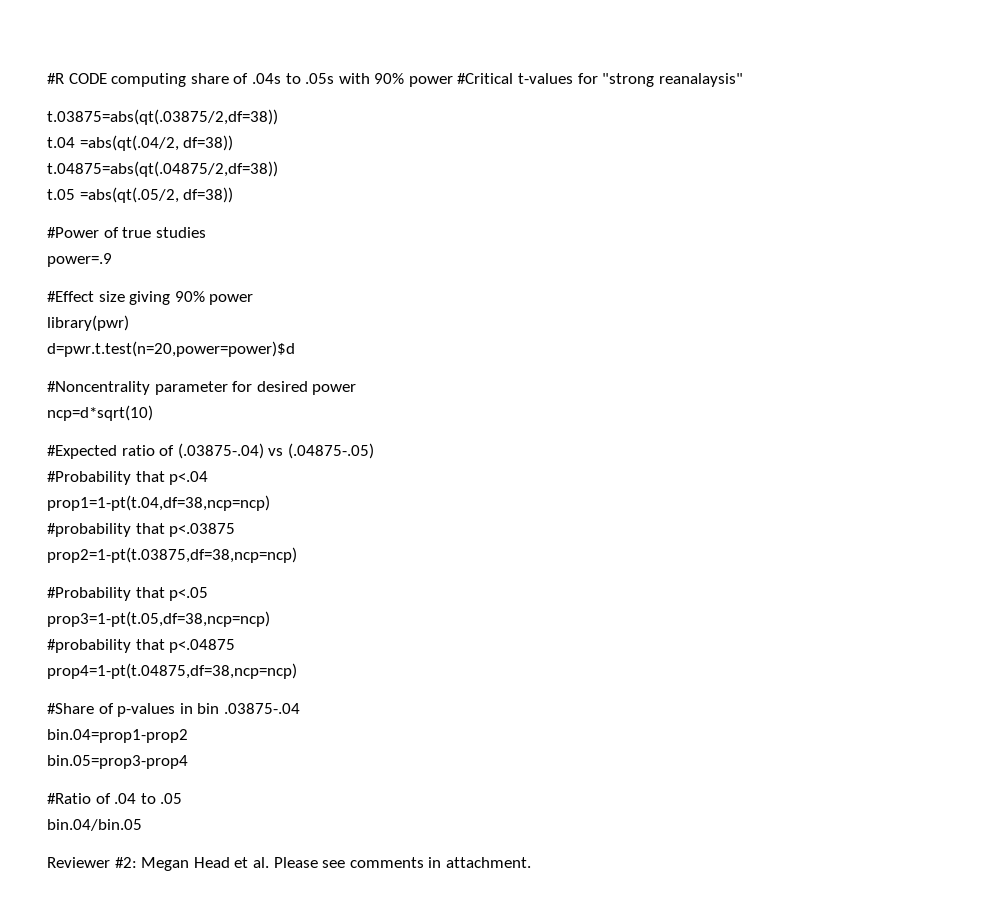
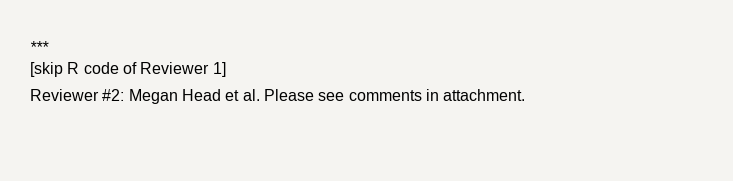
[47,73,743,87] [47,109,278,125] [47,135,234,151] [47,161,278,177] [47,187,234,203] [47,227,206,238] [47,253,112,267] [47,291,254,305] [47,315,129,331] [47,341,295,357] [47,381,357,395] [47,405,153,421] [47,443,374,459] [47,471,209,485] [47,495,270,511] [47,523,236,537] [47,547,297,563] [47,587,209,601] [47,611,270,627] [47,639,236,653] [47,663,297,679] [47,703,300,717] [47,729,188,743] [47,755,188,769] [47,793,183,804] [47,819,142,831] #R CODE computing share of .04s to .05s with 90% power #Critical t-values for "strong reanalaysis" // t.03875=abs(qt(.03875/2,df=38)) // t.04 =abs(qt(.04/2, df=38)) // t.04875=abs(qt(.04875/2,df=38)) // t.05 =abs(qt(.05/2, df=38)) // #Power of true studies // power=.9 // #Effect size giving 90% power // library(pwr) // d=pwr.t.test(n=20,power=power)$d // #Noncentrality parameter for desired power // ncp=d*sqrt(10) // #Expected ratio of (.03875-.04) vs (.04875-.05) // #Probability that p<.04 // prop1=1-pt(t.04,df=38,ncp=ncp) // #probability that p<.03875 // prop2=1-pt(t.03875,df=38,ncp=ncp) // #Probability that p<.05 // prop3=1-pt(t.05,df=38,ncp=ncp) // #probability that p<.04875 // prop4=1-pt(t.04875,df=38,ncp=ncp) // #Share of p-values in bin .03875-.04 // bin.04=prop1-prop2 // bin.05=prop3-prop4 // #Ratio of .04 to .05 // bin.04/bin.05 -> [30,41,49,53] [30,62,226,77] *** // [skip R code of Reviewer 1]

